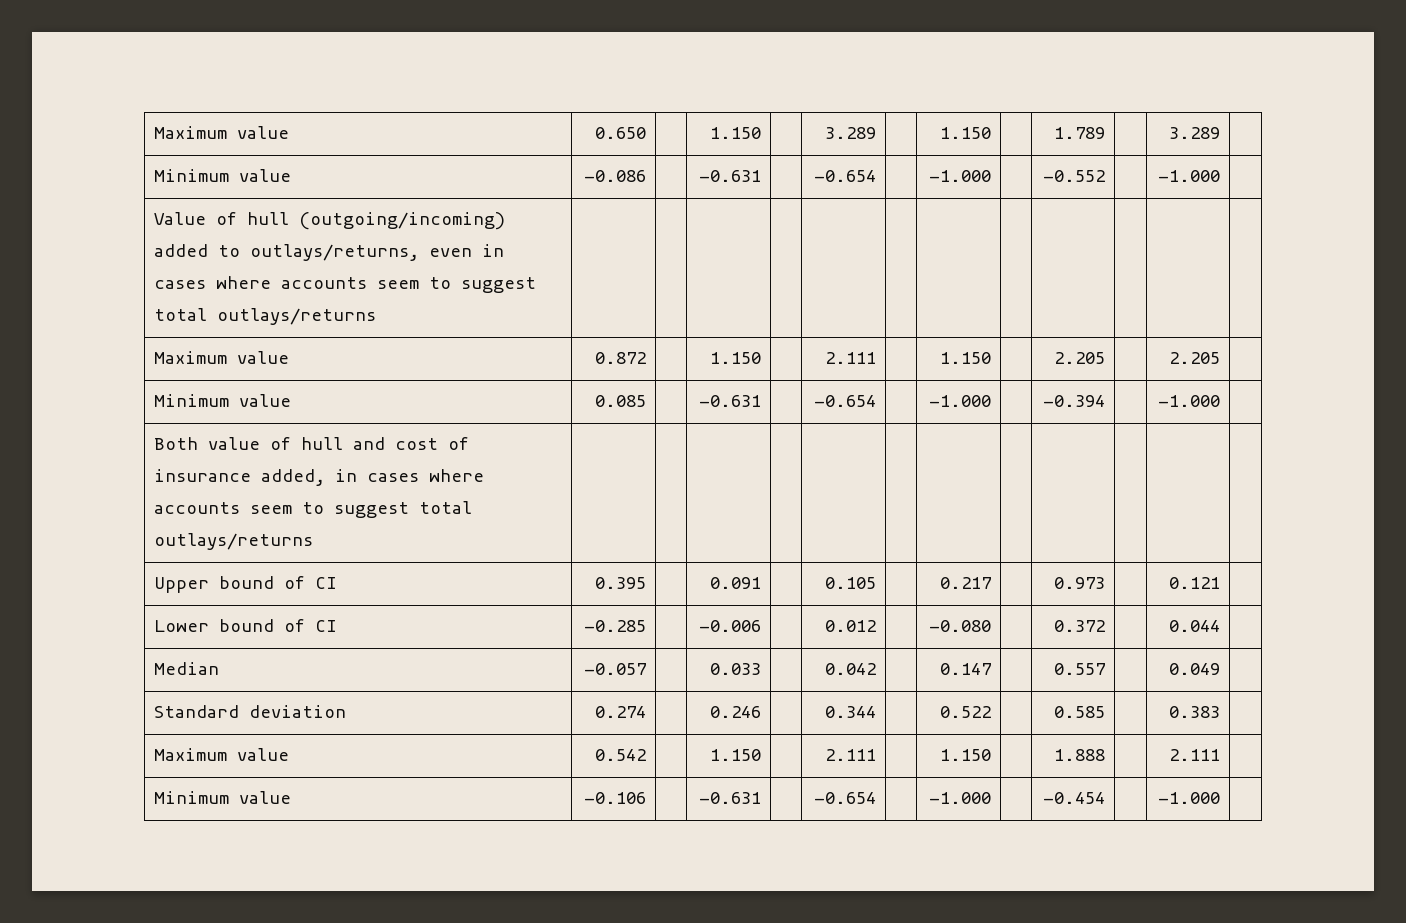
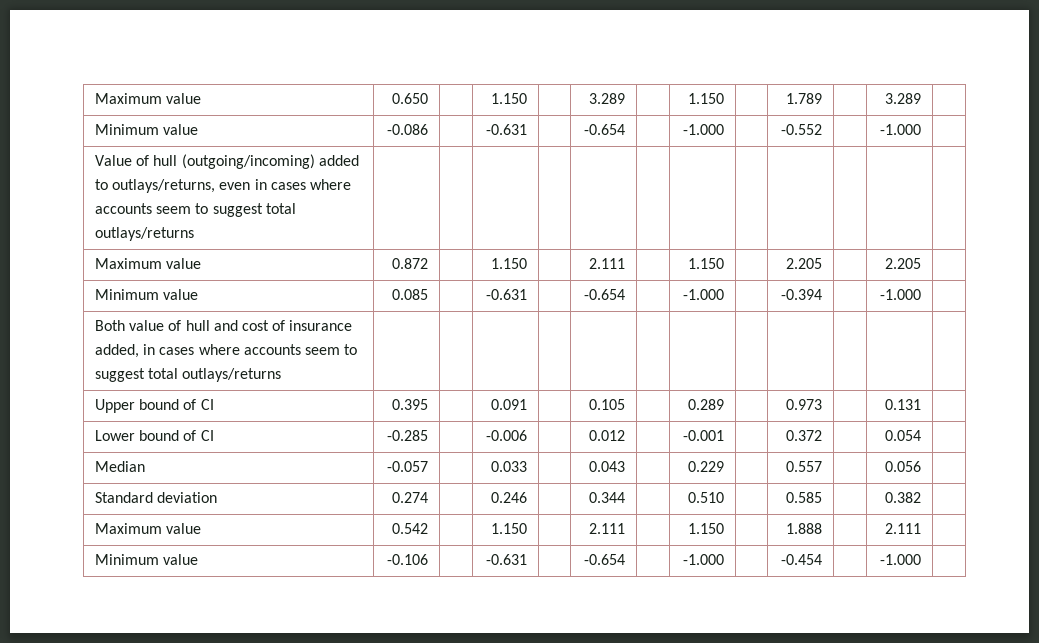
[939,577,991,589] 0.217 -> [687,399,724,410] 0.289
[1168,577,1220,589] 0.121 -> [884,399,921,410] 0.131
[928,620,991,632] -0.080 -> [682,430,724,441] -0.001
[1168,620,1220,632] 0.044 -> [884,430,921,441] 0.054
[824,663,876,675] [939,663,991,675] 0.042 | | 0.147 -> [588,461,625,472] [687,461,724,472] 0.043 | | 0.229
[1168,663,1220,675] 0.049 -> [884,461,921,472] 0.056
[939,706,991,718] 0.522 -> [687,492,724,503] 0.510
[1168,706,1220,718] 0.383 -> [884,492,921,503] 0.382

